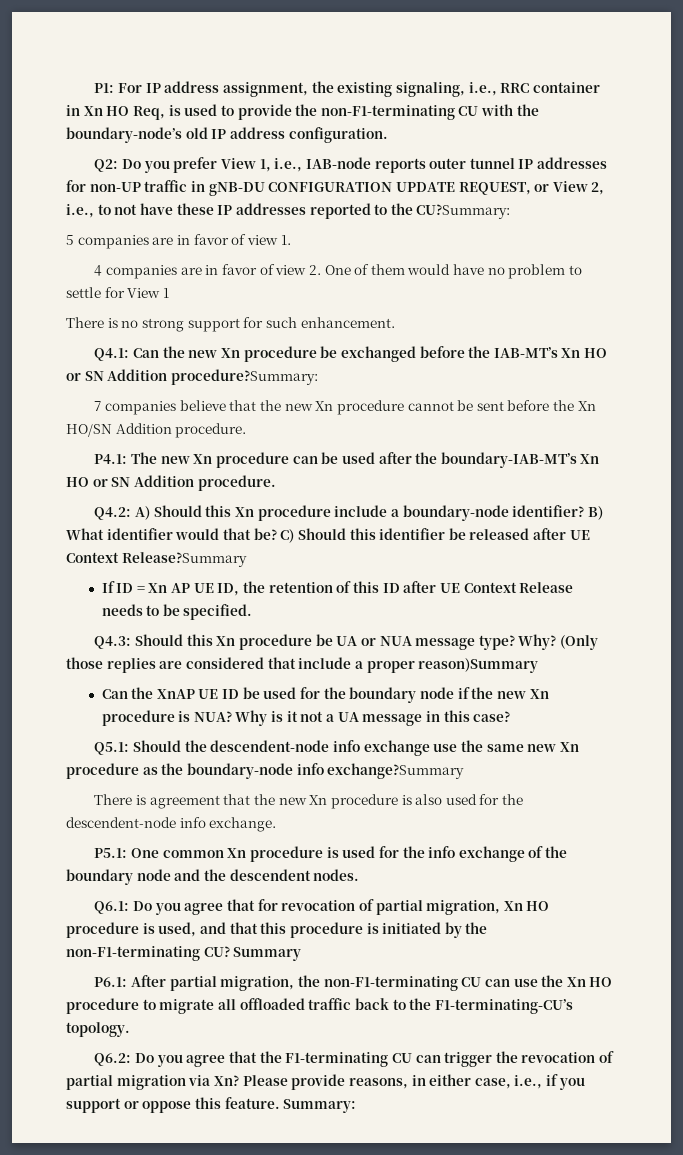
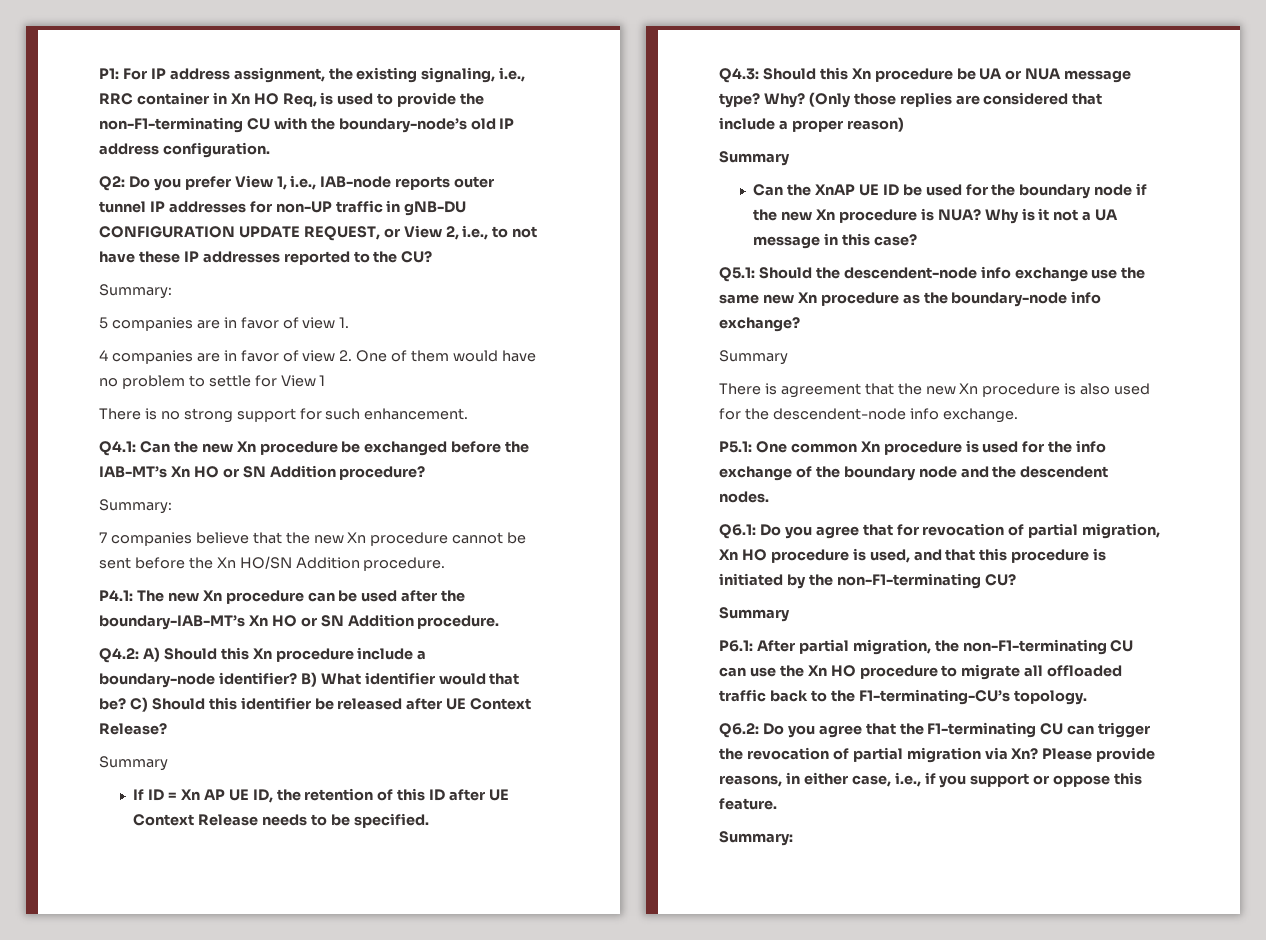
[416,204,511,219] CU?Summary: -> [401,251,433,263] [99,284,172,299] CU? // Summary:
[170,369,318,385] procedure?Summary: -> [339,466,426,480] [99,499,172,514] procedure? // Summary:
[121,552,247,567] Release?Summary -> [99,723,167,735] [99,756,168,771] Release? // Summary
[418,658,539,673] reason)Summary -> [846,117,904,132] [719,151,790,166] reason) // Summary
[327,763,465,779] exchange?Summary -> [719,317,800,332] [719,350,788,365] exchange? // Summary
(230, 951) none -> (1016, 580) //
(280, 1103) none -> (777, 804) //

